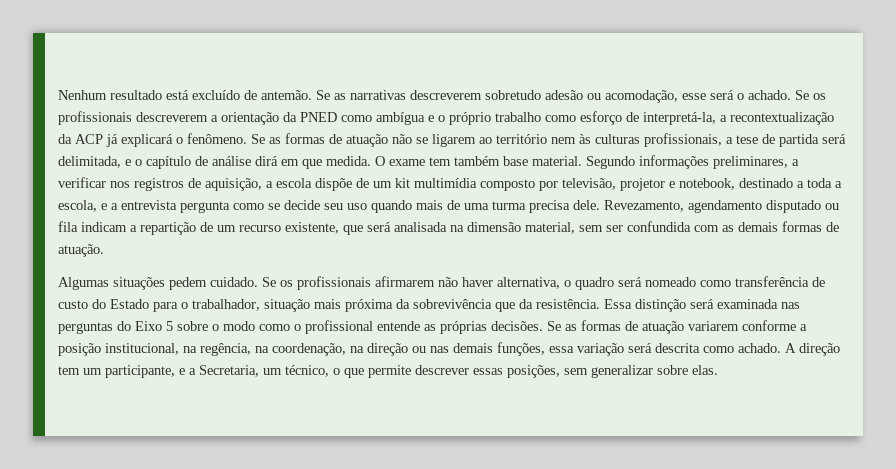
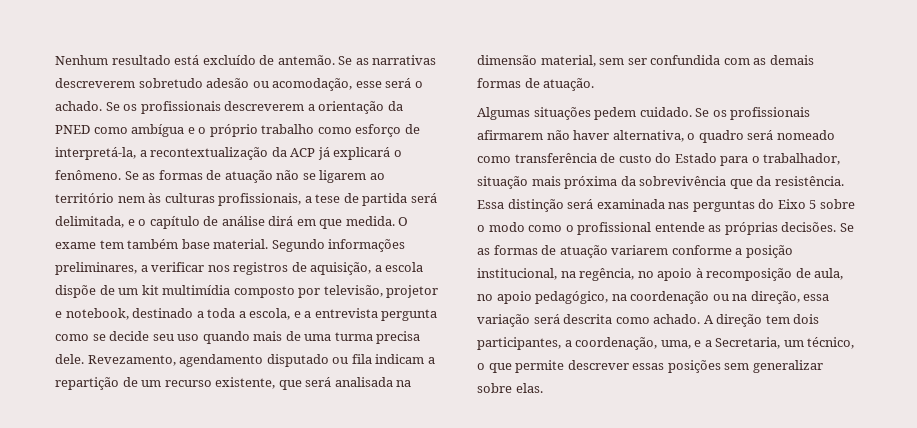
[255,342,545,356] na coordenação, na direção ou nas demais funções, -> [637,268,844,281] [477,291,800,304] no apoio à recomposição de aula, no apoio pedagógico, na coordenação ou na direção,
[83,365,175,378] um participante, -> [793,314,820,324] [477,337,691,350] dois participantes, a coordenação, uma,
[507,365,560,378] posições, -> [667,360,721,373] posições

